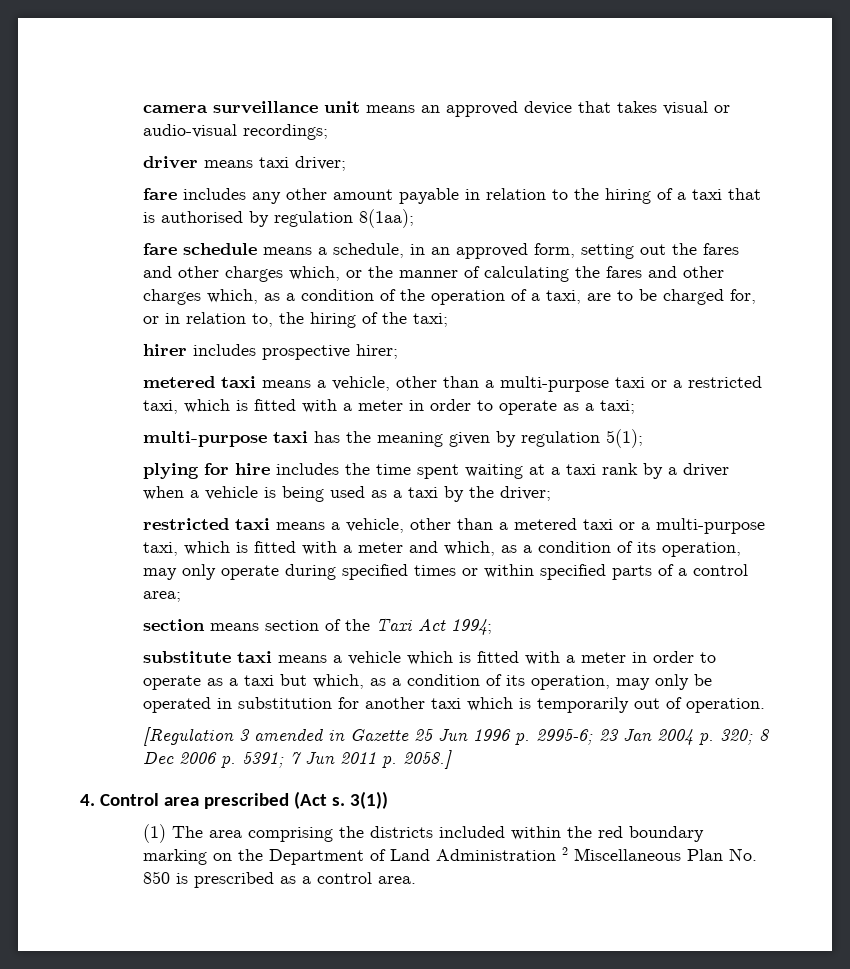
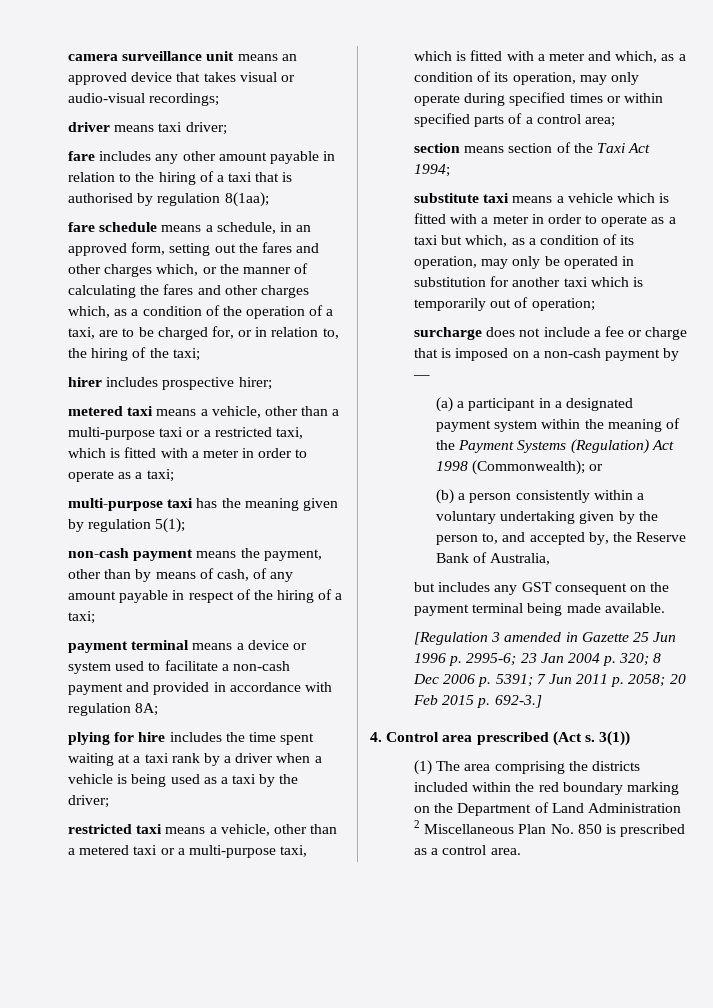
(643, 438) none -> [67,548,322,561] [67,568,294,582] [67,589,343,603] [67,611,95,624] [67,640,307,653] [67,660,290,674] [67,682,332,695] [67,703,159,716] // non-cash payment means the payment, other than by means of cash, of any amount payable in respect of the hiring of a taxi; // payment terminal means a device or system used to facilitate a non-cash payment and provided in accordance with regulation 8A;
[685,698,765,713] operation. -> [531,298,595,311] [413,326,688,340] [413,348,680,361] [412,375,430,379] [435,397,633,412] [435,418,680,432] [435,439,674,454] [435,460,604,475] [435,489,644,504] [435,511,658,524] [435,532,687,545] [435,552,551,565] [413,582,670,595] [413,603,665,616] operation; // surcharge does not include a fee or charge that is imposed on a non-cash payment by — // (a) a participant in a designated payment system within the meaning of the Payment Systems (Regulation) Act 1998 (Commonwealth); or // (b) a person consistently within a voluntary undertaking given by the person to, and accepted by, the Reserve Bank of Australia, // but includes any GST consequent on the payment terminal being made available.
[402,750,452,769] 2058.] -> [628,674,686,687] [412,695,542,708] 2058; 20 Feb 2015 p. 692-3.]

